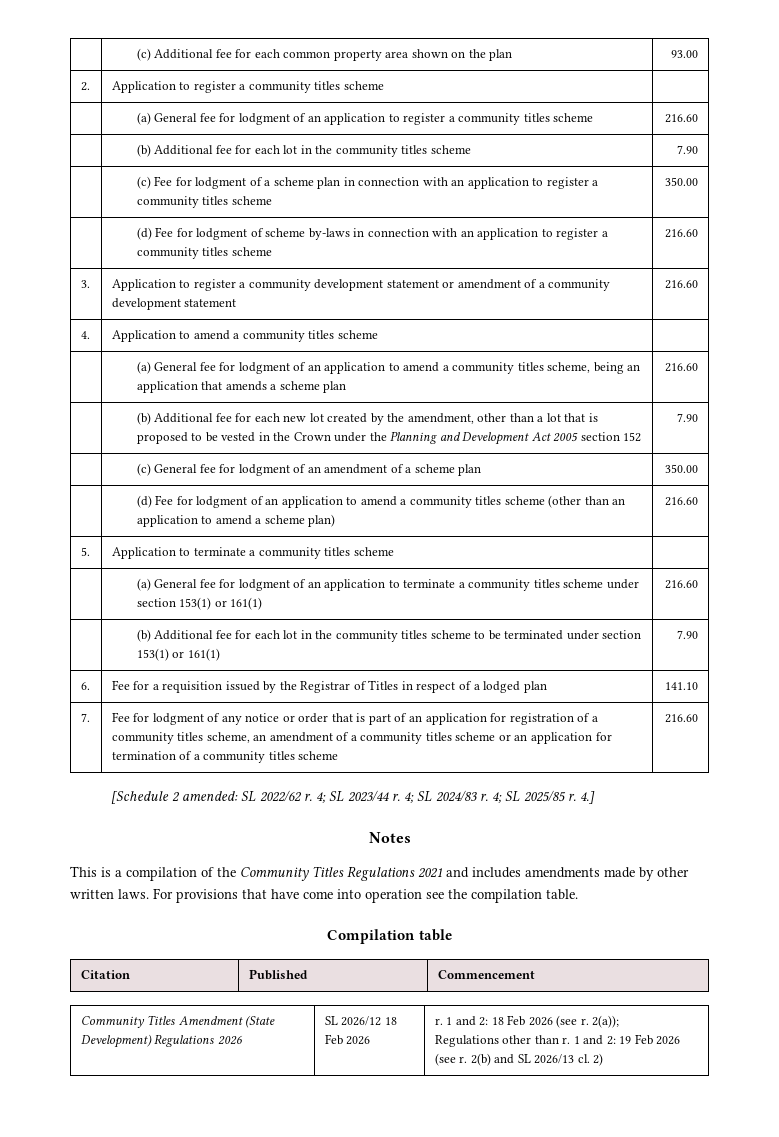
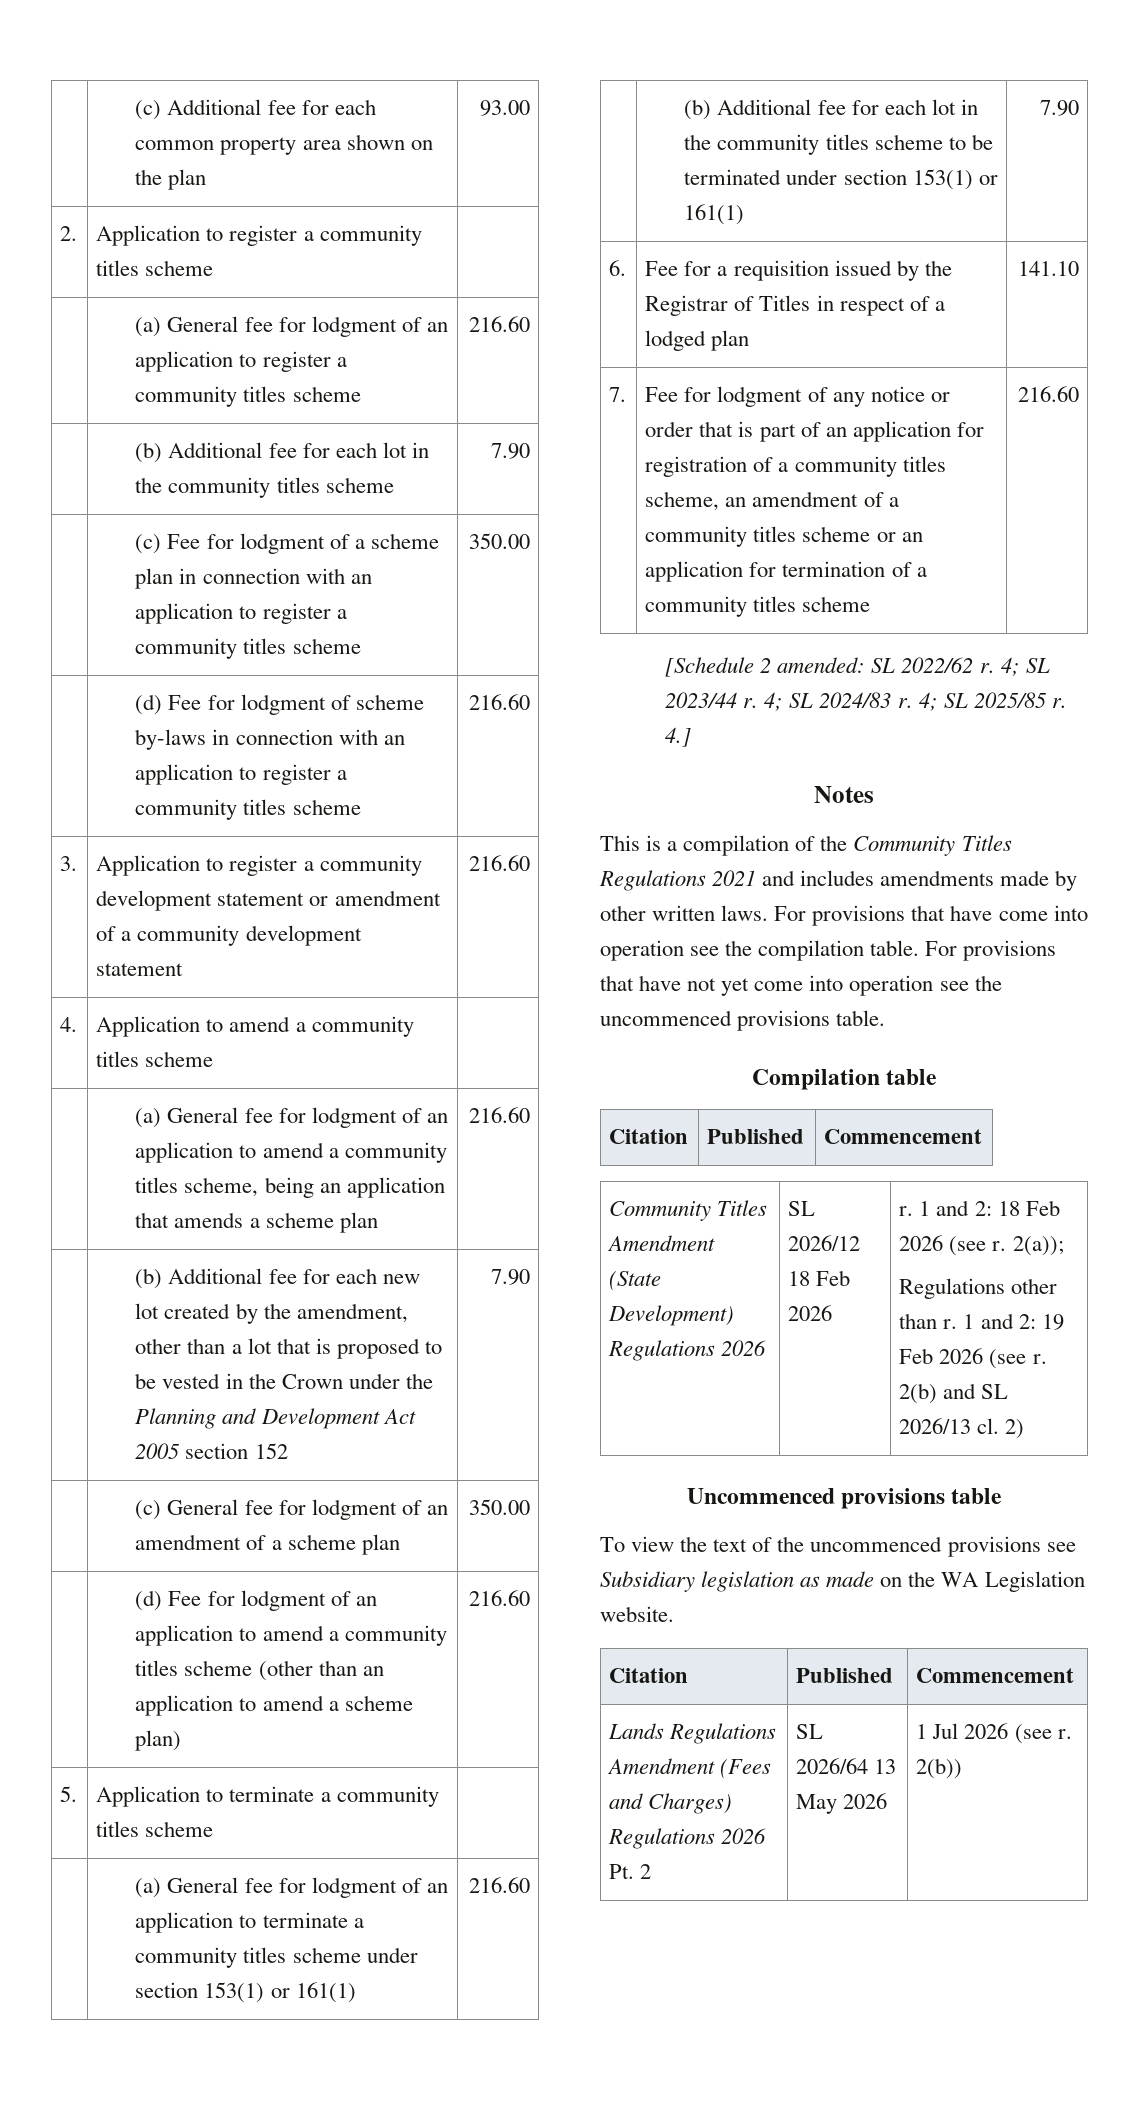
(578, 894) none -> [925,940,1057,961] [600,975,1002,996] [600,1010,886,1031] For provisions that have not yet come into operation see the uncommenced provisions table.
(604, 1059) none -> [686,1488,1003,1509] [600,1536,1076,1557] [600,1571,1085,1592] [600,1606,674,1622] [609,1668,689,1683] [796,1668,894,1683] [916,1668,1075,1683] [608,1723,777,1744] [607,1758,772,1779] [609,1793,733,1814] [608,1828,767,1849] [609,1864,652,1879] [796,1724,824,1739] [796,1758,897,1774] [796,1793,888,1814] [916,1723,1072,1744] [916,1758,963,1779] // Uncommenced provisions table // To view the text of the uncommenced provisions see Subsidiary legislation as made on the WA Legislation website. // Citation | Published | Commencement // Lands Regulations Amendment (Fees and Charges) Regulations 2026 Pt. 2 | SL 2026/64 13 May 2026 | 1 Jul 2026 (see r. 2(b))

